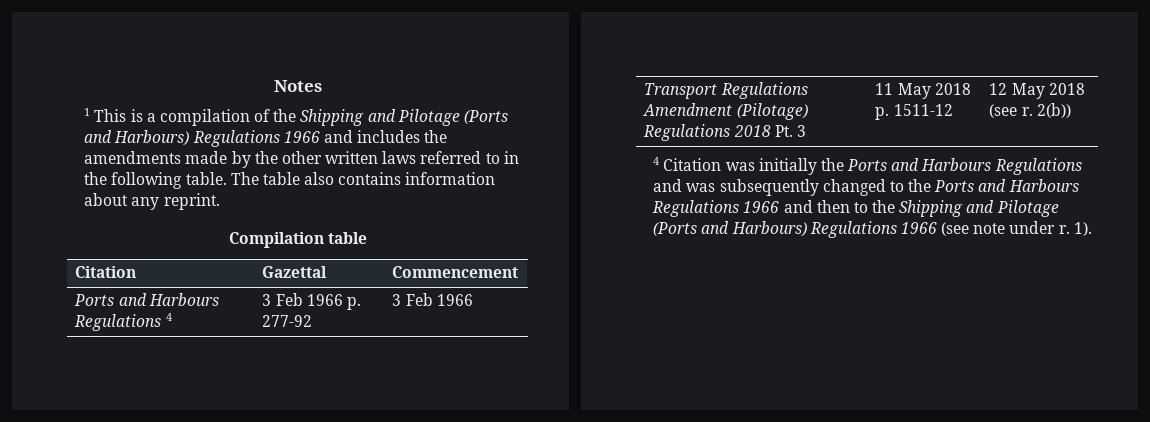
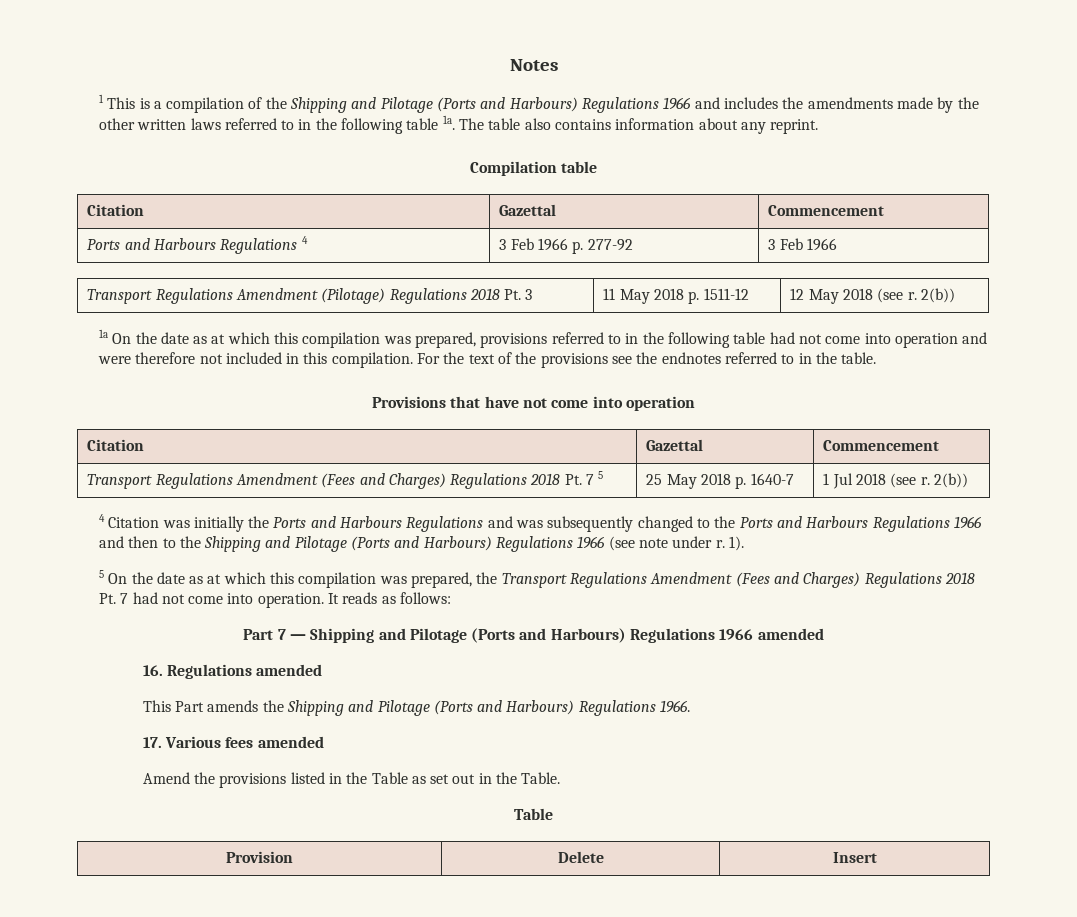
[185,172,227,185] table. -> [406,115,455,130] table 1a.
(1071, 110) none -> [98,329,988,348] [97,352,877,368] [372,396,695,411] [87,439,145,451] [646,439,704,451] [823,440,940,451] [87,471,604,489] [646,473,794,489] [823,473,968,489] // 1a On the date as at which this compilation was prepared, provisions referred to in the following table had not come into operation and were therefore not included in this compilation. For the text of the provisions see the endnotes referred to in the table. // Provisions that have not come into operation // Citation | Gazettal | Commencement // Transport Regulations Amendment (Fees and Charges) Regulations 2018 Pt. 7 5 | 25 May 2018 p. 1640-7 | 1 Jul 2018 (see r. 2(b))
(1092, 229) none -> [98,570,975,588] [98,592,452,608] [243,628,824,643] [142,664,323,679] [142,700,691,716] [142,736,324,748] [142,772,561,788] [514,808,553,820] [226,851,293,863] [557,851,604,863] [832,852,877,863] // 5 On the date as at which this compilation was prepared, the Transport Regulations Amendment (Fees and Charges) Regulations 2018 Pt. 7 had not come into operation. It reads as follows: // Part 7 — Shipping and Pilotage (Ports and Harbours) Regulations 1966 amended // 16. Regulations amended // This Part amends the Shipping and Pilotage (Ports and Harbours) Regulations 1966. // 17. Various fees amended // Amend the provisions listed in the Table as set out in the Table. // Table // Provision | Delete | Insert

